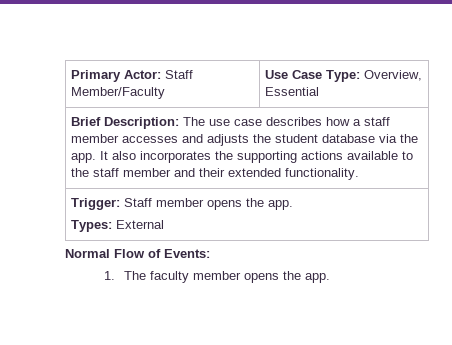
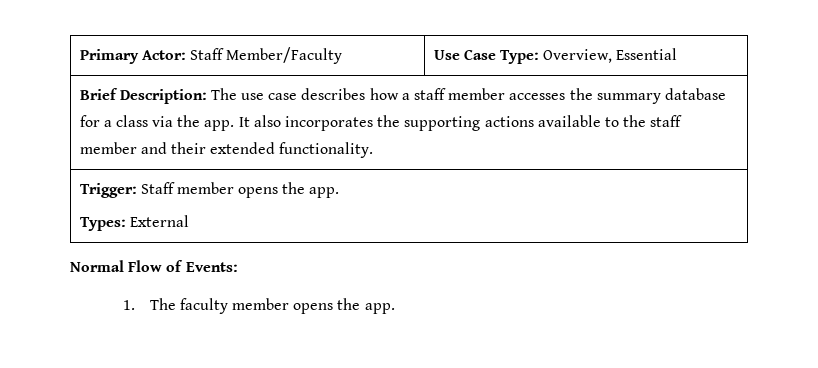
[181,134,375,146] and adjusts the student database -> [569,88,726,104] [79,115,148,127] the summary database for a class

